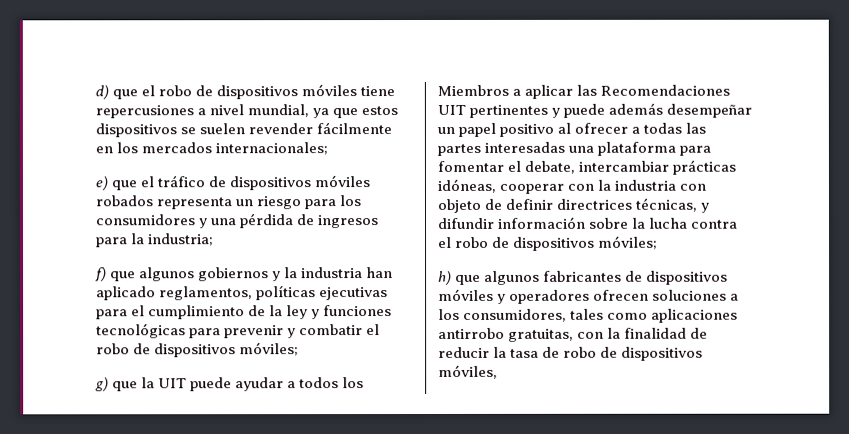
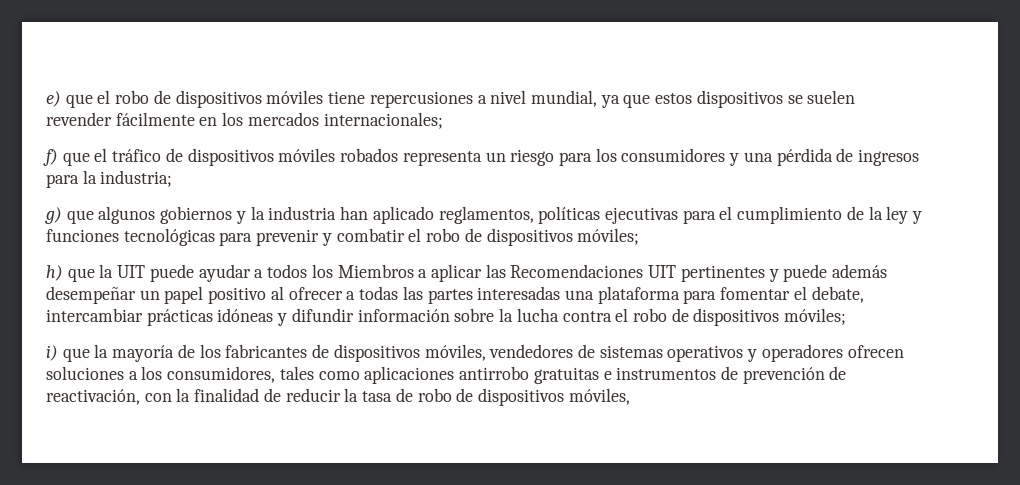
[95,85,109,100] d) -> [46,91,61,107] e)
[95,176,108,191] e) -> [43,149,58,166] f)
[95,267,107,282] f) -> [45,207,62,224] g)
[95,377,109,392] g) -> [46,265,63,281] h)
[437,178,707,194] [437,197,698,213] idóneas, cooperar con la industria con objeto de definir directrices técnicas, -> [217,308,274,322] idóneas
[438,270,729,285] [438,288,494,301] h) que algunos fabricantes de dispositivos móviles -> [46,344,744,362] i) que la mayoría de los fabricantes de dispositivos móviles, vendedores de sistemas operativos
[508,328,575,342] gratuitas, -> [533,366,847,384] [46,389,140,405] gratuitas e instrumentos de prevención de reactivación,

